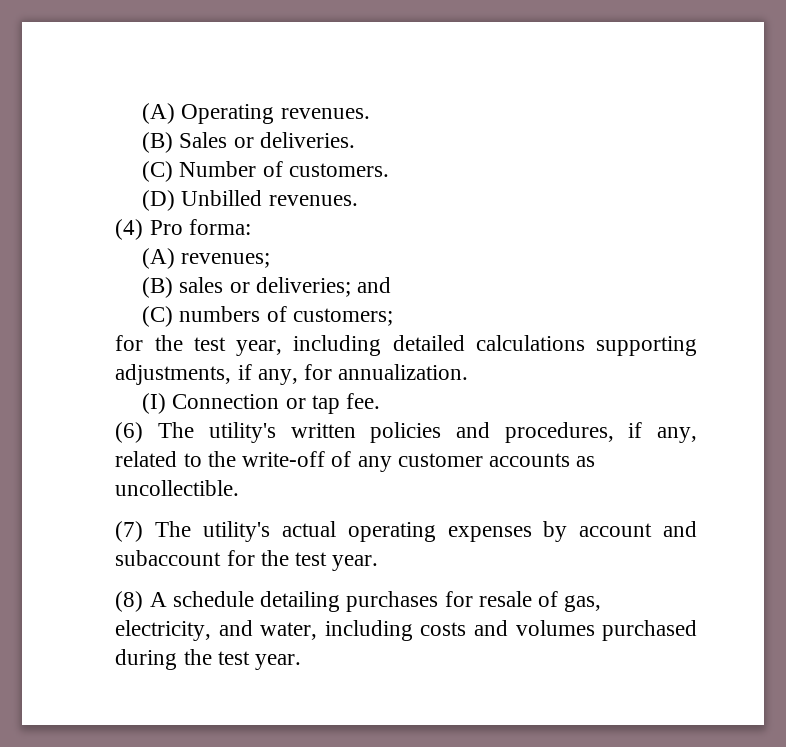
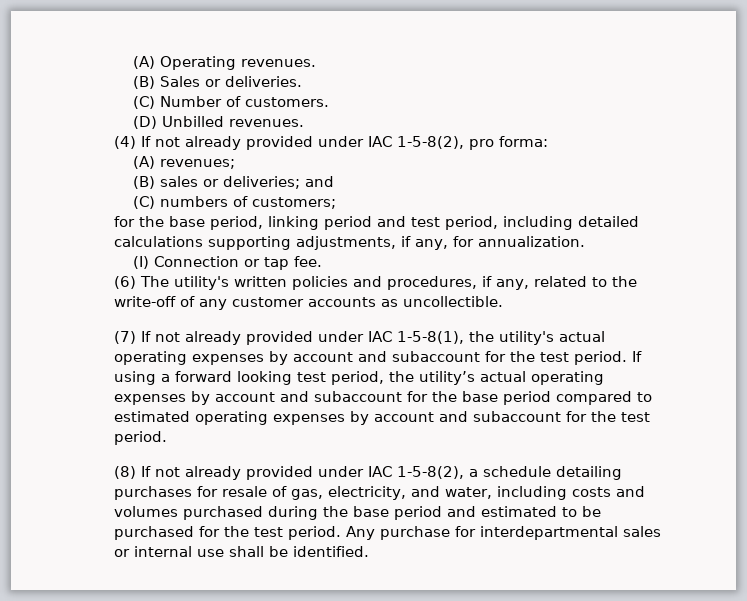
[149,220,183,235] Pro -> [140,136,494,150] If not already provided under IAC 1-5-8(2), pro
[193,337,283,356] test year, -> [168,216,498,230] base period, linking period and test period,
[155,521,192,537] The -> [140,331,494,345] If not already provided under IAC 1-5-8(1), the
[332,555,379,571] [115,591,167,612] year. // (8) A -> [573,351,642,365] [113,371,604,385] [113,391,652,405] [113,411,650,425] [113,431,167,445] [113,466,478,480] period. If using a forward looking test period, the utility’s actual operating expenses by account and subaccount for the base period compared to estimated operating expenses by account and subaccount for the test period. // (8) If not already provided under IAC 1-5-8(2), a
[217,651,302,670] test year. -> [352,506,601,520] [113,526,661,540] [113,546,369,557] base period and estimated to be purchased for the test period. Any purchase for interdepartmental sales or internal use shall be identified.

